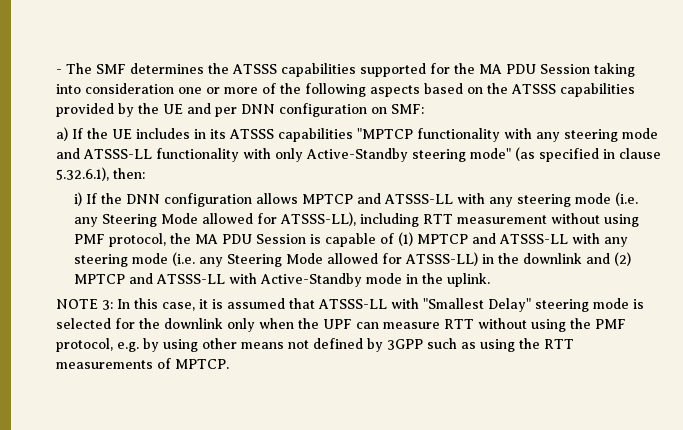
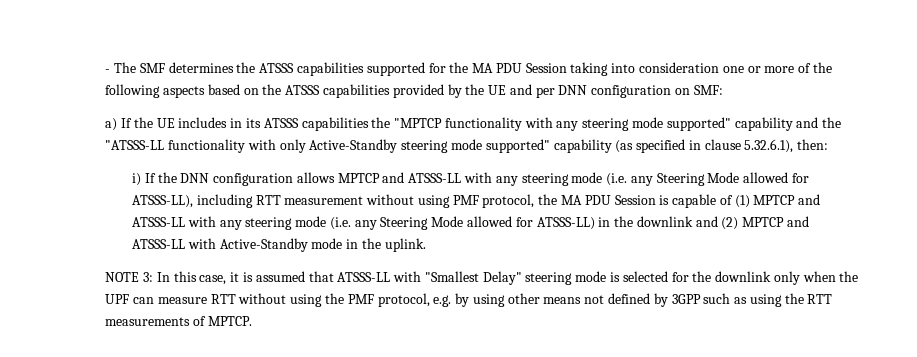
(354, 135) none -> [371,117,391,128] the
[56,148,153,159] and ATSSS-LL -> [666,117,842,131] [105,140,165,150] supported" capability and the "ATSSS-LL
[470,148,512,159] mode" -> [450,139,612,153] mode supported" capability

